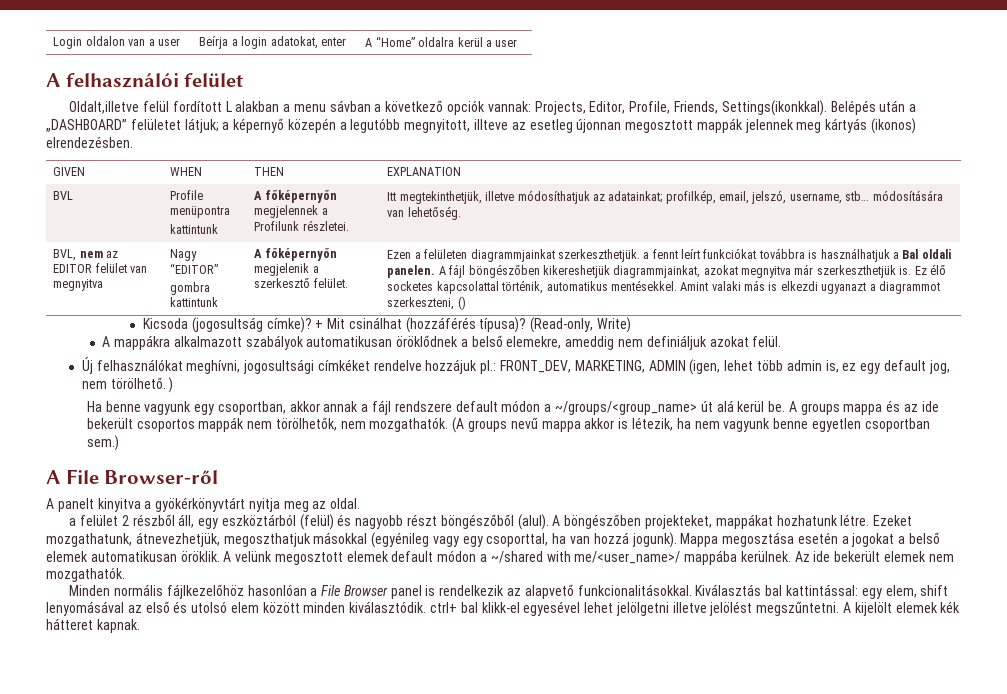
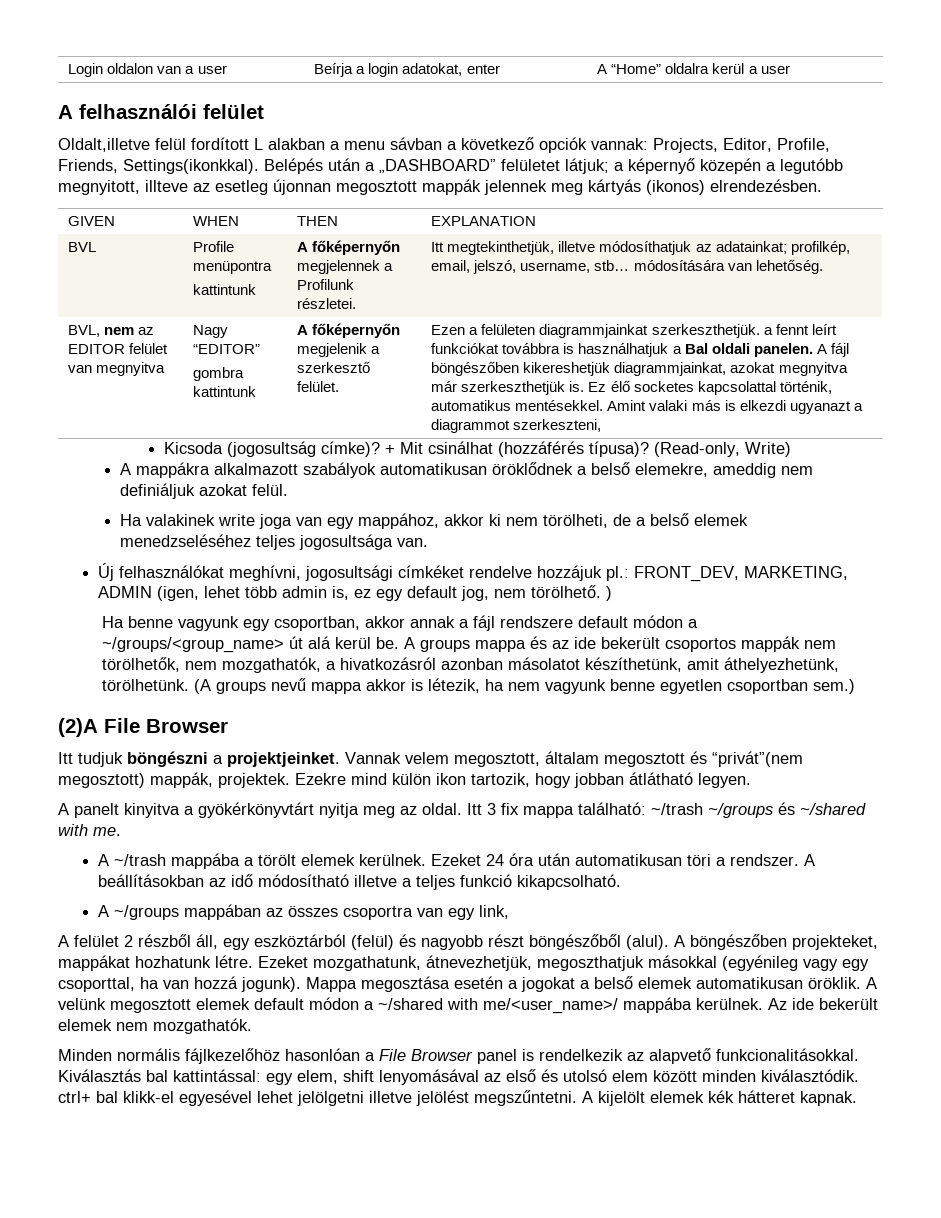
[457,296,466,310] () -> (602, 425) none
(782, 341) none -> [120,513,749,529] [120,534,429,550] // Ha valakinek write joga van egy mappához, akkor ki nem törölheti, de a belső elemek menedzseléséhez teljes jogosultsága van.
[369,417,449,432] mozgathatók. -> [221,657,839,673] [101,679,189,691] mozgathatók, a hivatkozásról azonban másolatot készíthetünk, amit áthelyezhetünk, törölhetünk.
[46,469,219,484] A File Browser-ről -> [58,718,228,737] [58,751,803,767] [58,772,751,788] (2)A File Browser // Itt tudjuk böngészni a projektjeinket. Vannak velem megosztott, általam megosztott és “privát”(nem megosztott) mappák, projektek. Ezekre mind külön ikon tartozik, hogy jobban átlátható legyen.
[69,518,77,526] // a -> [467,802,866,818] [58,824,121,836] [98,853,816,869] [98,874,622,890] [98,904,510,920] [58,935,69,947] Itt 3 fix mappa található: ~/trash ~/groups és ~/shared with me. // A ~/trash mappába a törölt elemek kerülnek. Ezeket 24 óra után automatikusan töri a rendszer. A beállításokban az idő módosítható illetve a teljes funkció kikapcsolható. // A ~/groups mappában az összes csoportra van egy link, // A

